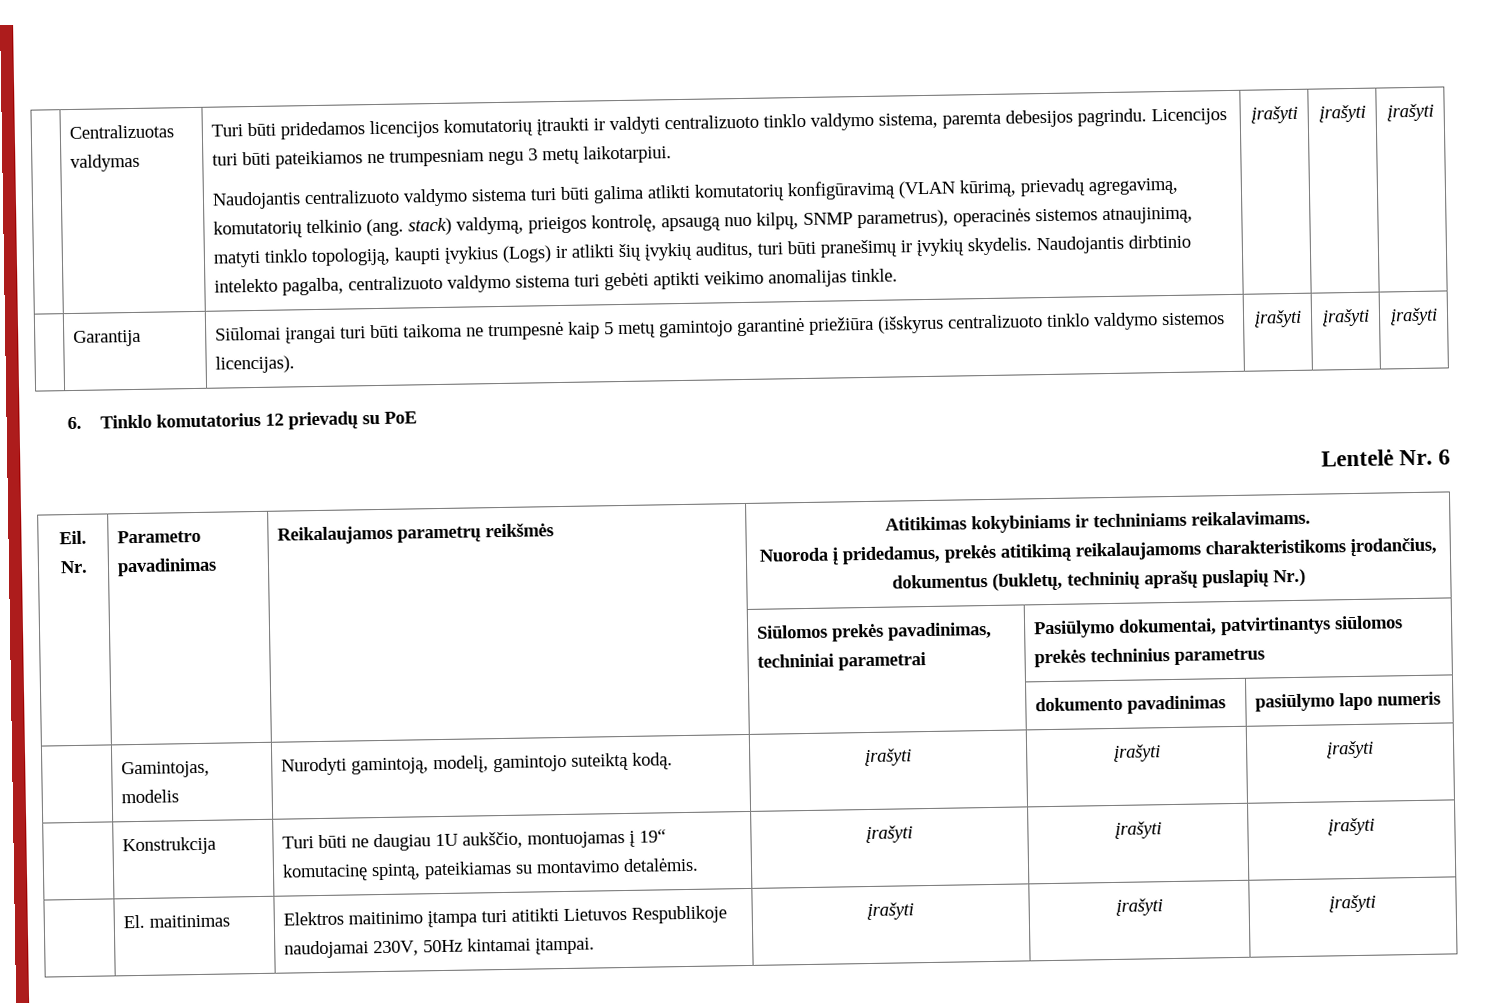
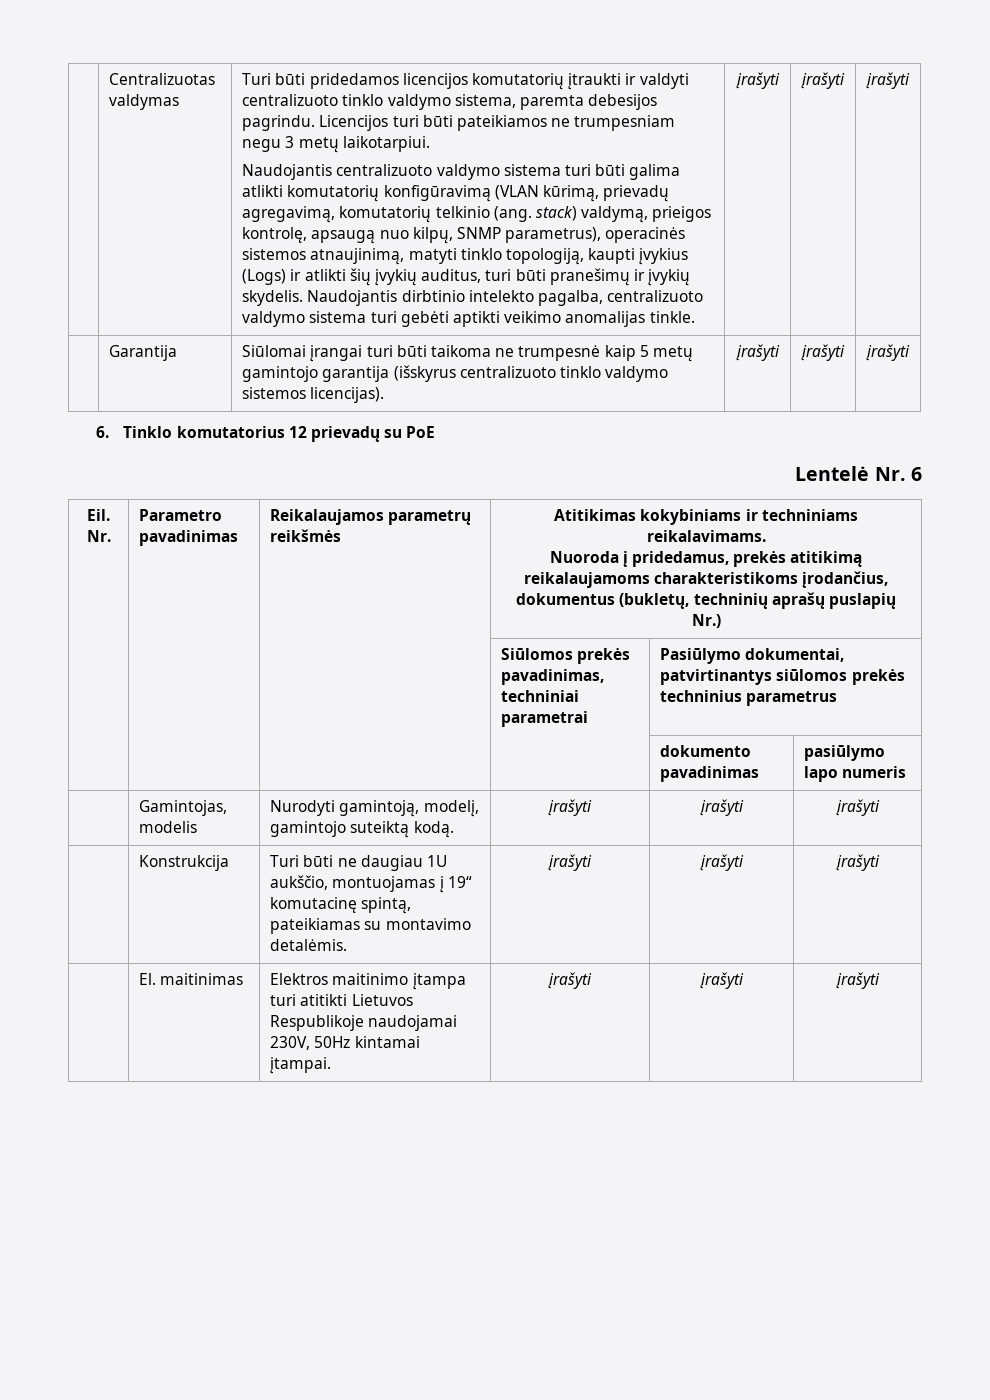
[736,316,875,337] garantinė priežiūra -> [322,366,390,382] garantija

